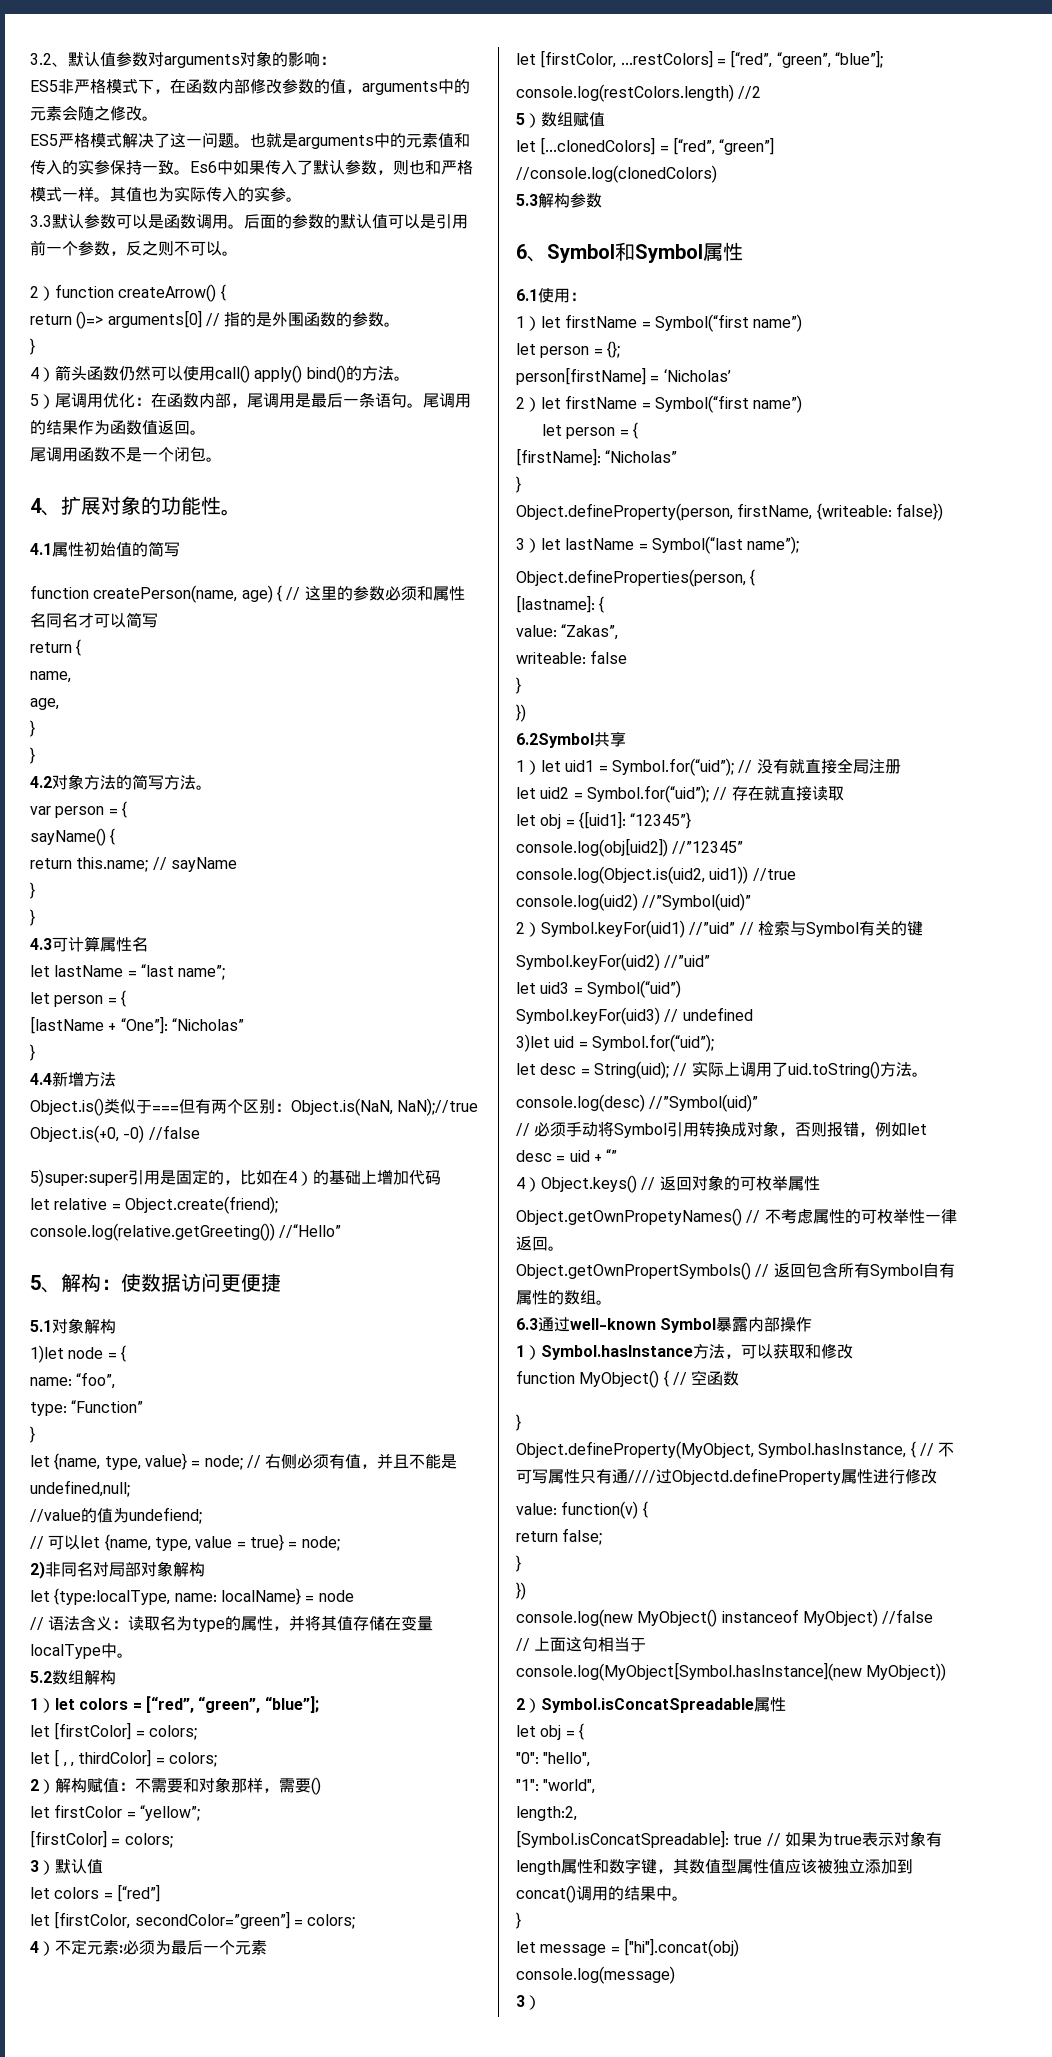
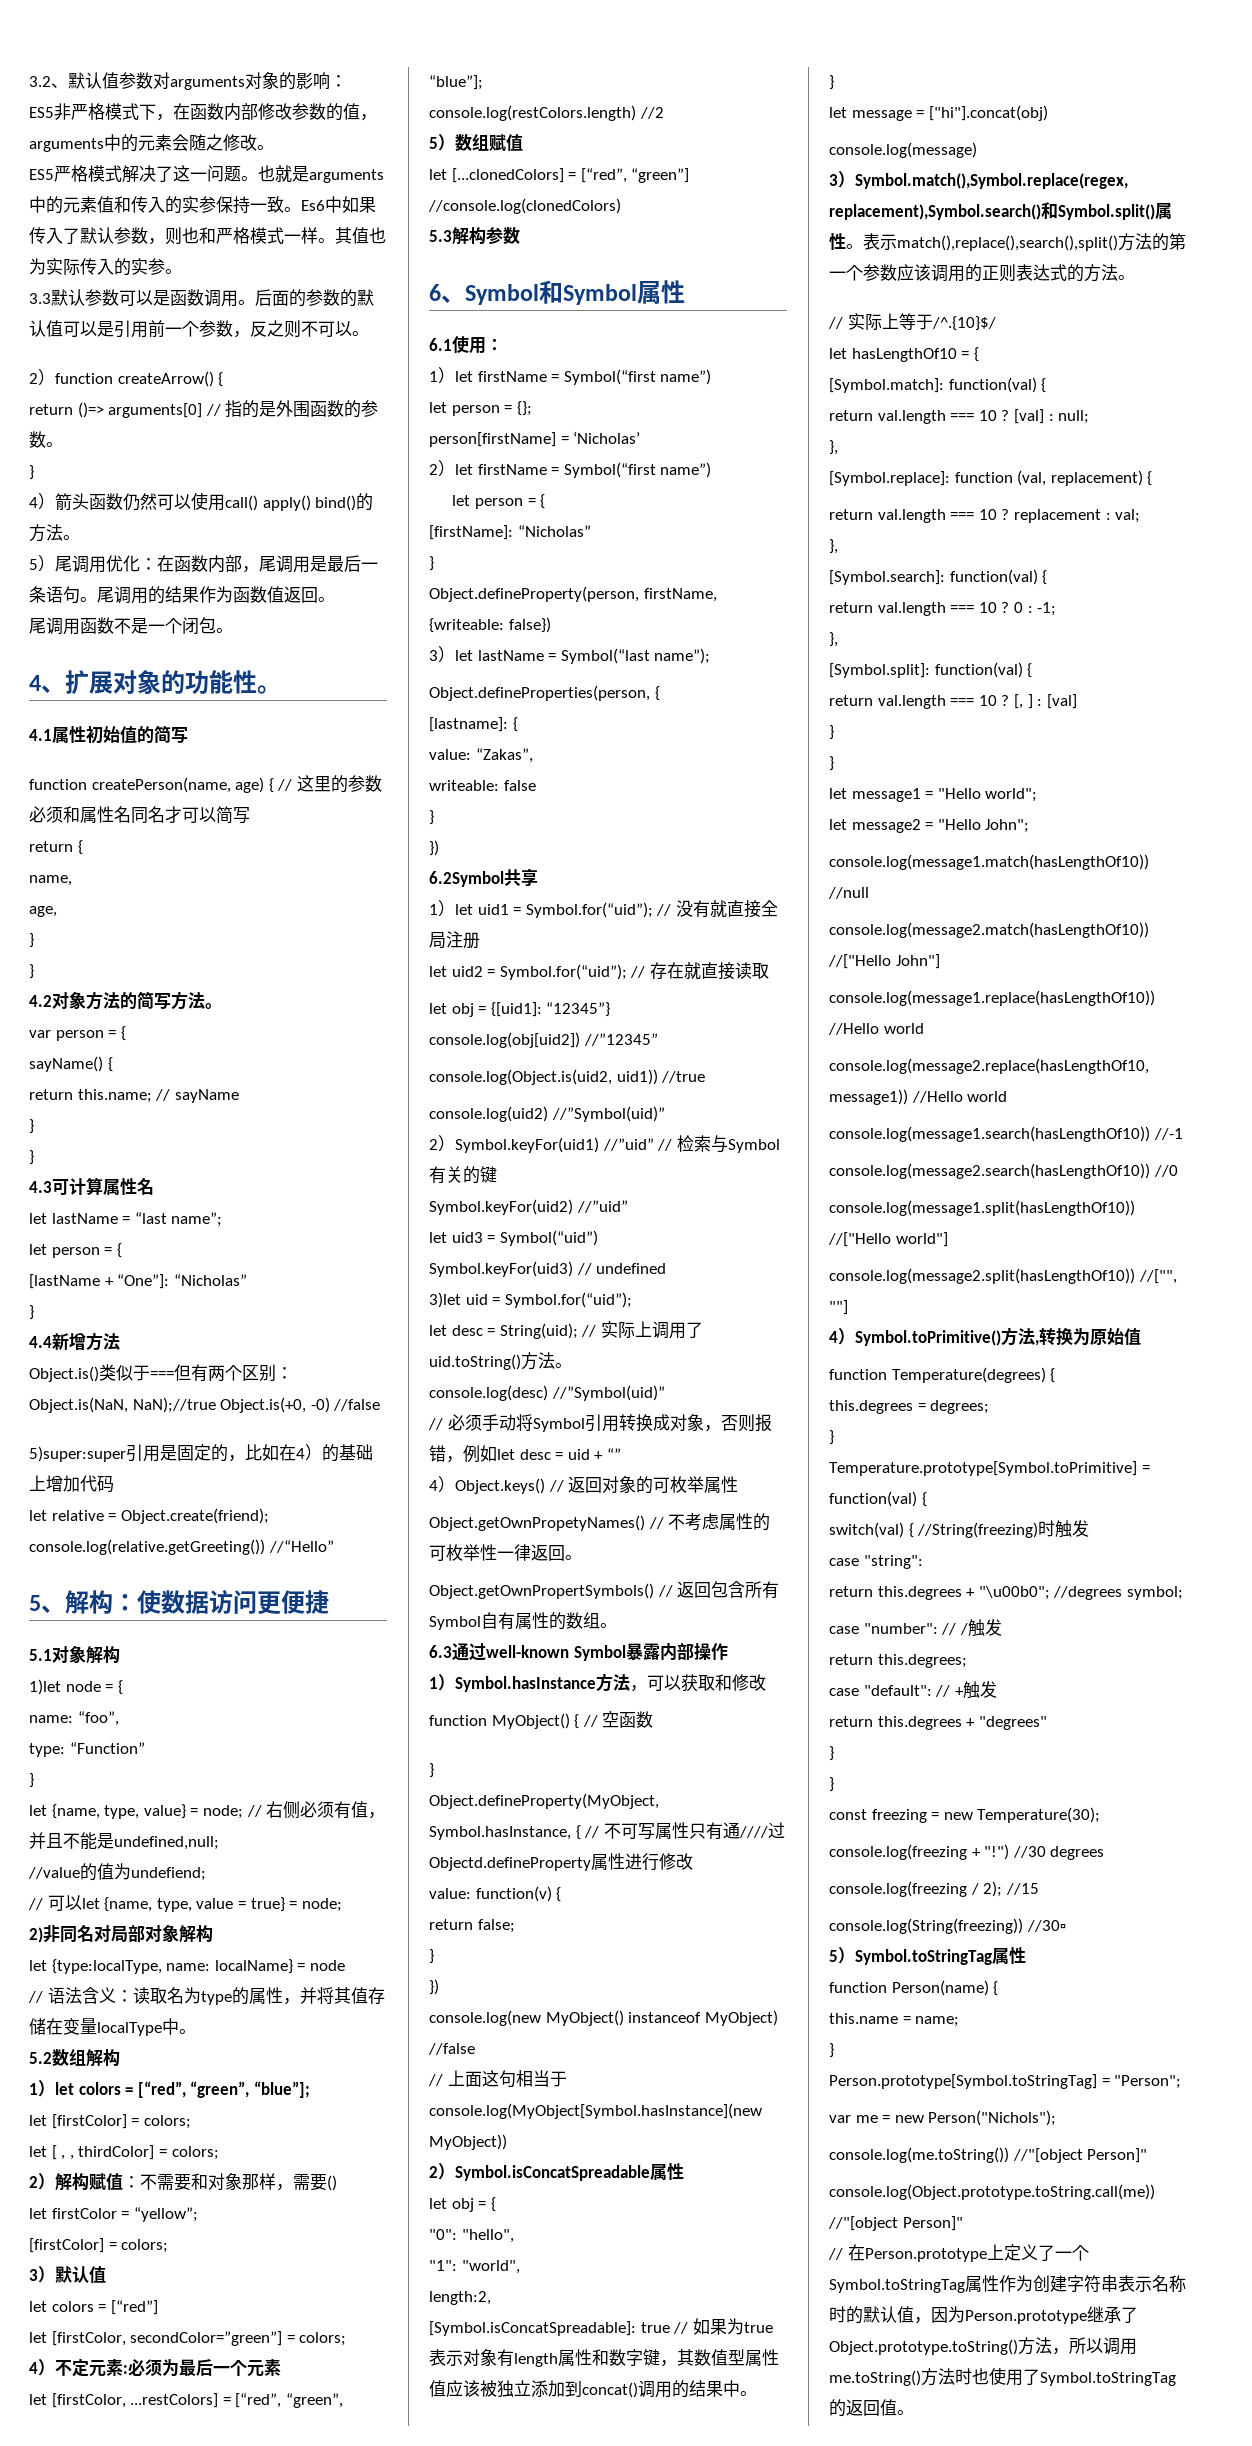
(541, 2002) none -> [855,173,1128,189] [829,202,1172,220] [829,233,1186,251] [829,264,1135,282] [828,313,996,331] [829,347,979,362] [829,377,1047,393] [829,409,1090,424] [829,440,838,455] [829,470,1153,486] [829,509,1141,523] [829,539,838,554] [829,569,1048,585] [829,602,1057,616] [829,632,838,647] [829,662,1033,678] [829,694,1077,709] [829,725,834,740] [829,756,834,771] [829,788,1038,802] [829,819,1030,833] [829,854,1149,870] [828,887,869,899] [829,922,1149,938] [828,954,940,969] [829,990,1155,1006] [828,1023,924,1035] [829,1058,1149,1074] [829,1089,1008,1105] [829,1126,1183,1142] [829,1163,1178,1179] [829,1200,1135,1216] [828,1232,948,1247] [829,1268,1177,1284] [829,1300,848,1315] [829,1327,1141,1346] [829,1367,1056,1383] [829,1400,990,1414] [829,1430,834,1445] [829,1461,1150,1476] [829,1491,927,1507] [829,1520,1090,1538] [829,1555,923,1569] [829,1586,1183,1600] [829,1619,1002,1637] [829,1654,967,1668] [829,1681,997,1699] [829,1716,1047,1730] [829,1746,834,1761] [829,1777,834,1792] [829,1807,1101,1823] [829,1844,1105,1860] [829,1881,1039,1897] [829,1918,1066,1934] [829,1947,1026,1965] [829,1980,999,1996] [829,2013,960,2027] [829,2043,834,2058] [829,2074,1182,2089] [829,2110,1057,2126] [829,2147,1148,2163] [829,2184,1155,2200] [828,2216,963,2231] [828,2244,1089,2262] [829,2275,1186,2293] [829,2306,1138,2324] [829,2337,1137,2355] [829,2367,1176,2386] [829,2399,914,2417] Symbol.match(),Symbol.replace(regex, replacement),Symbol.search()和Symbol.split()属性。表示match(),replace(),search(),split()方法的第一个参数应该调用的正则表达式的方法。 // // 实际上等于/^.{10}$/ // let hasLengthOf10 = { // [Symbol.match]: function(val) { // return val.length === 10 ? [val] : null; // }, // [Symbol.replace]: function (val, replacement) { // return val.length === 10 ? replacement : val; // }, // [Symbol.search]: function(val) { // return val.length === 10 ? 0 : -1; // }, // [Symbol.split]: function(val) { // return val.length === 10 ? [, ] : [val] // } // } // let message1 = "Hello world"; // let message2 = "Hello John"; // console.log(message1.match(hasLengthOf10)) //null // console.log(message2.match(hasLengthOf10)) //["Hello John"] // console.log(message1.replace(hasLengthOf10)) //Hello world // console.log(message2.replace(hasLengthOf10, message1)) //Hello world // console.log(message1.search(hasLengthOf10)) //-1 // console.log(message2.search(hasLengthOf10)) //0 // console.log(message1.split(hasLengthOf10)) //["Hello world"] // console.log(message2.split(hasLengthOf10)) //["", ""] // 4）Symbol.toPrimitive()方法,转换为原始值 // function Temperature(degrees) { // this.degrees = degrees; // } // Temperature.prototype[Symbol.toPrimitive] = function(val) { // switch(val) { //String(freezing)时触发 // case "string": // return this.degrees + "\u00b0"; //degrees symbol; // case "number": // /触发 // return this.degrees; // case "default": // +触发 // return this.degrees + "degrees" // } // } // const freezing = new Temperature(30); // console.log(freezing + "!") //30 degrees // console.log(freezing / 2); //15 // console.log(String(freezing)) //30▫ // 5）Symbol.toStringTag属性 // function Person(name) { // this.name = name; // } // Person.prototype[Symbol.toStringTag] = "Person"; // var me = new Person("Nichols"); // console.log(me.toString()) //"[object Person]" // console.log(Object.prototype.toString.call(me)) //"[object Person]" // // 在Person.prototype上定义了一个Symbol.toStringTag属性作为创建字符串表示名称时的默认值，因为Person.prototype继承了Object.prototype.toString()方法，所以调用me.toString()方法时也使用了Symbol.toStringTag的返回值。

